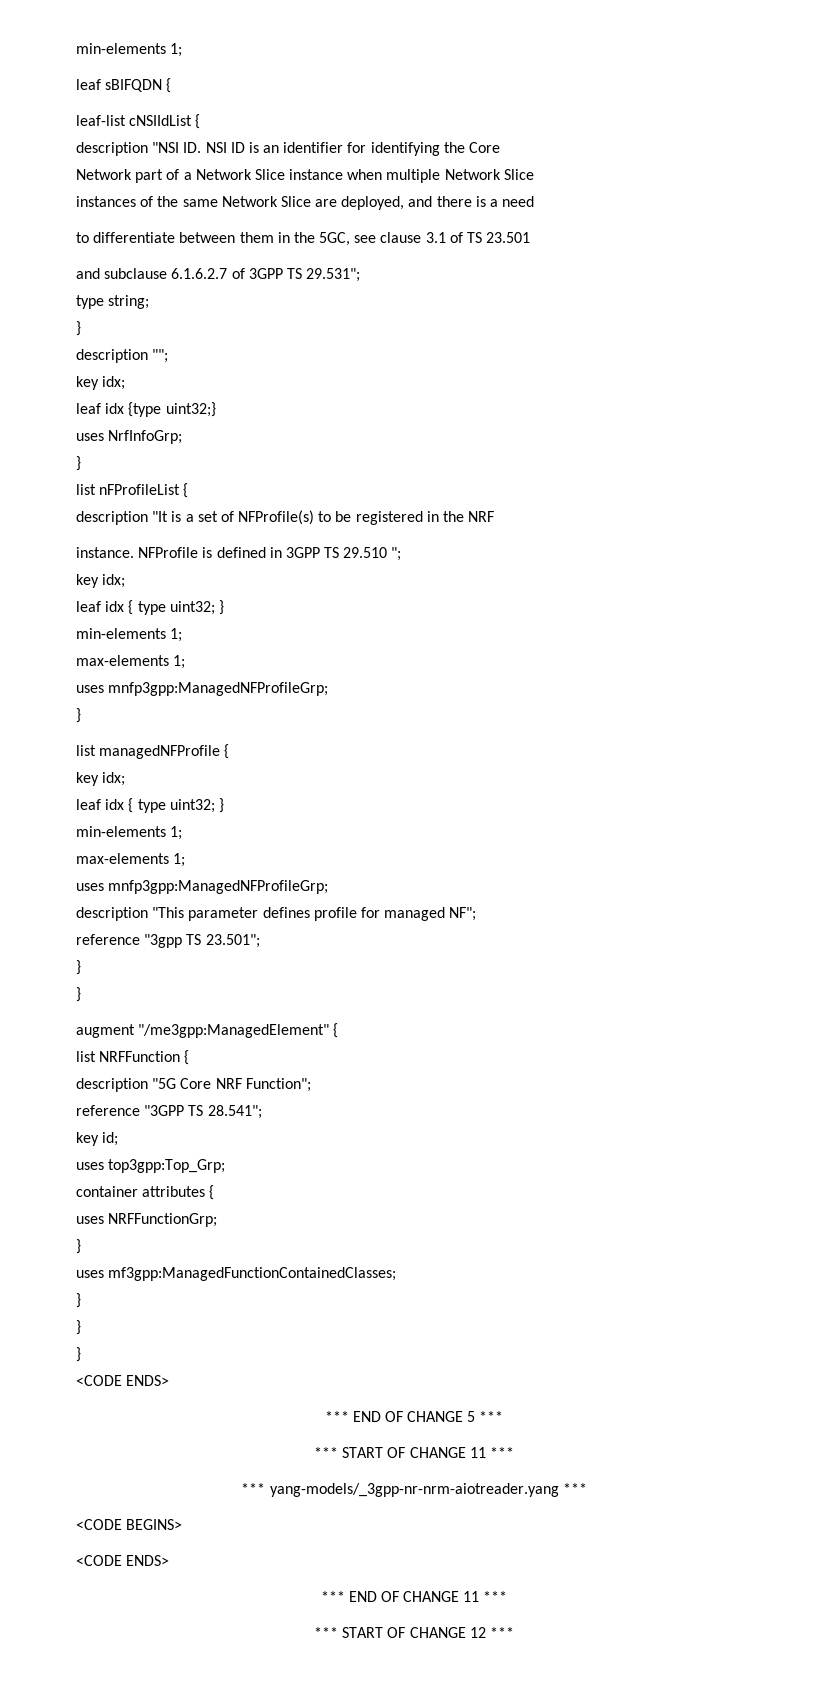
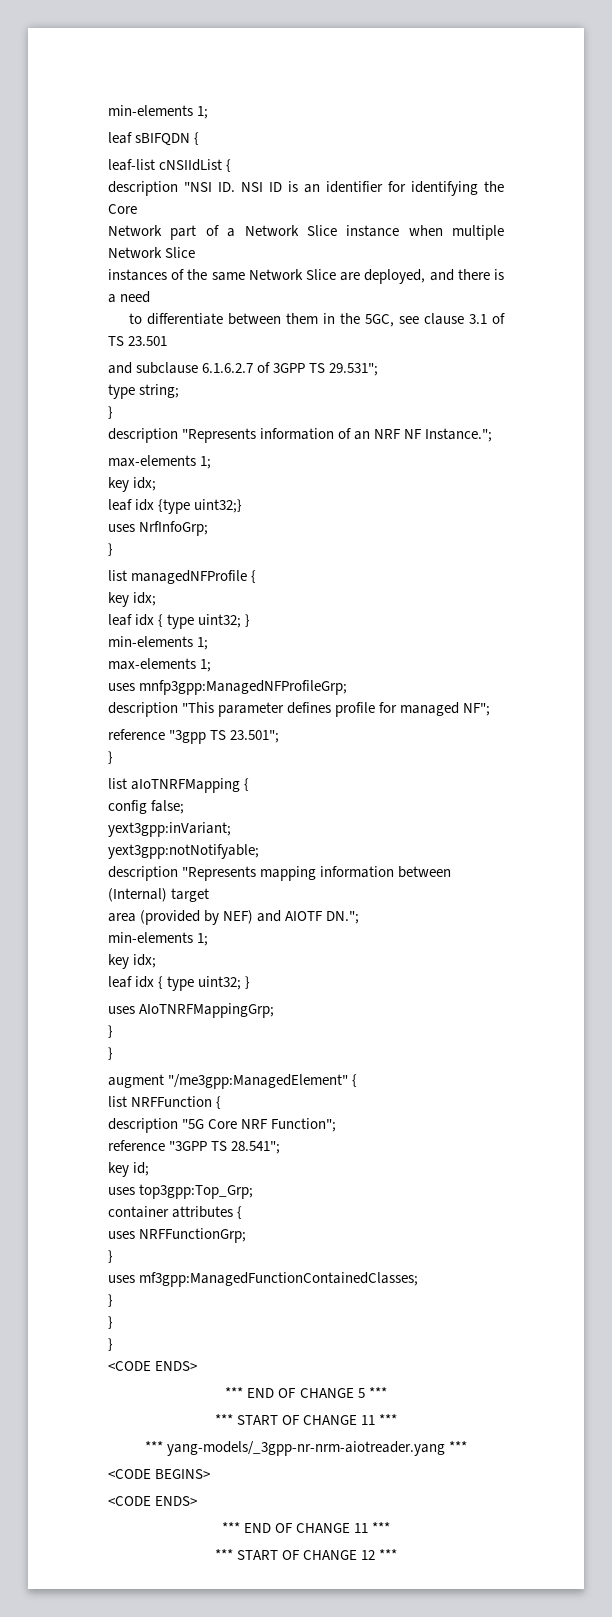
[152,349,169,363] ""; -> [182,428,493,443] [108,455,212,469] "Represents information of an NRF NF Instance."; // max-elements 1;
[76,483,189,498] [76,510,495,525] [76,547,402,561] [76,574,126,588] [76,600,224,615] [76,628,183,642] [76,655,186,669] [76,682,329,696] [76,708,81,723] // list nFProfileList { // description "It is a set of NFProfile(s) to be registered in the NRF // instance. NFProfile is defined in 3GPP TS 29.510 "; // key idx; // leaf idx { type uint32; } // min-elements 1; // max-elements 1; // uses mnfp3gpp:ManagedNFProfileGrp; // } -> (113, 549) none
(81, 967) none -> [108,778,250,793] [108,800,185,814] [108,822,231,837] [108,844,259,859] [108,866,452,881] [108,888,210,902] [108,910,360,925] [108,932,209,946] [108,954,157,969] [108,976,251,991] [108,1003,275,1018] [108,1025,113,1038] // list aIoTNRFMapping { // config false; // yext3gpp:inVariant; // yext3gpp:notNotifyable; // description "Represents mapping information between (Internal) target // area (provided by NEF) and AIOTF DN."; // min-elements 1; // key idx; // leaf idx { type uint32; } // uses AIoTNRFMappingGrp; // }

